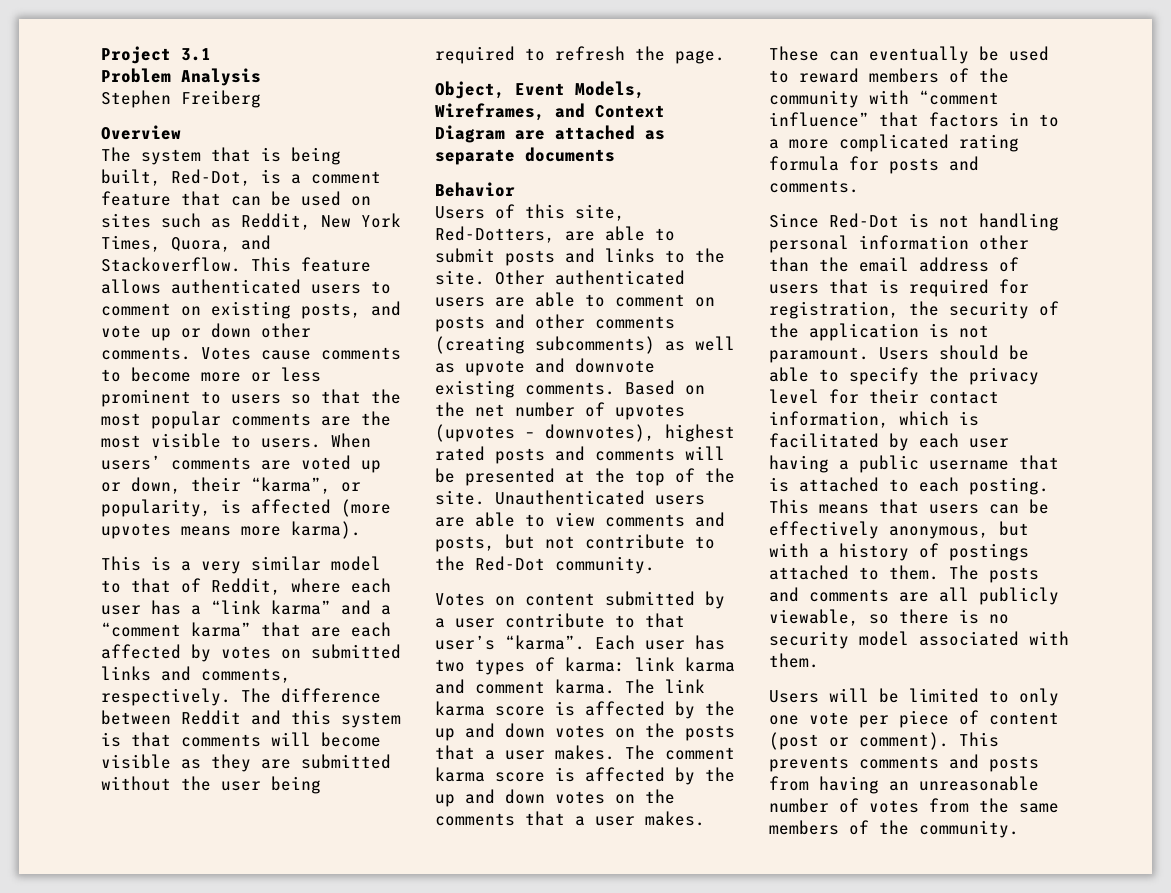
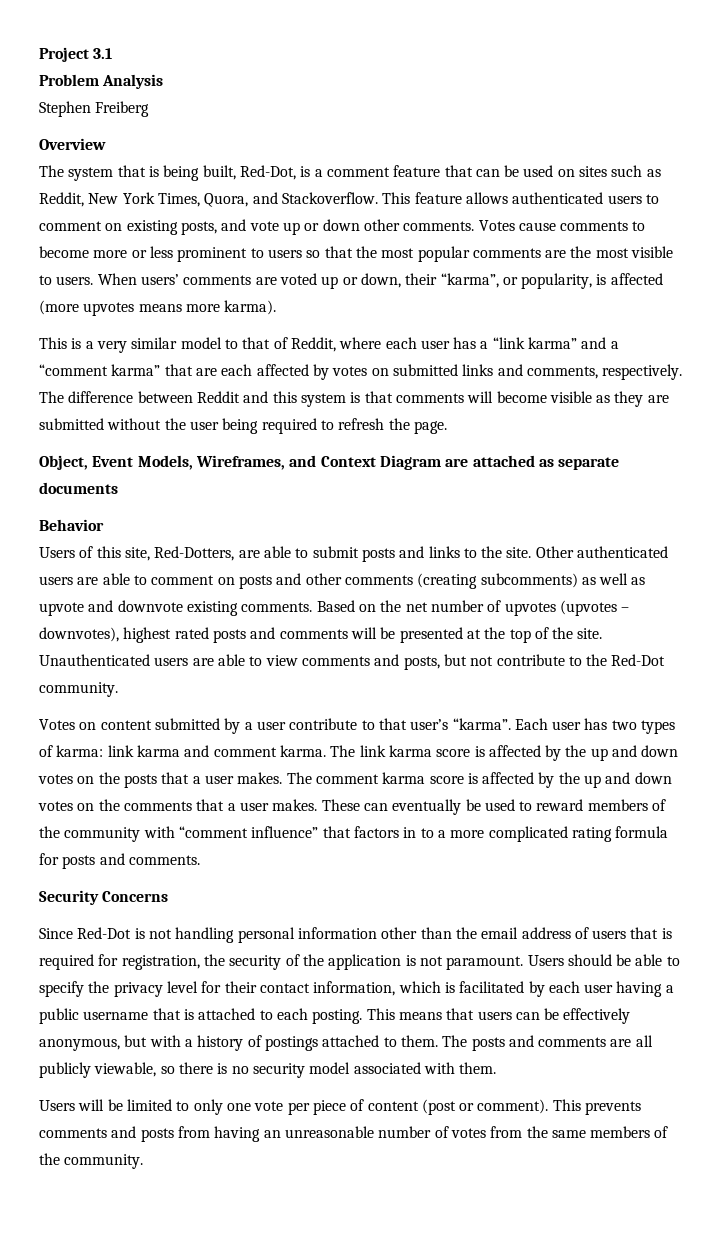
(859, 186) none -> [39,890,169,905] // Security Concerns

